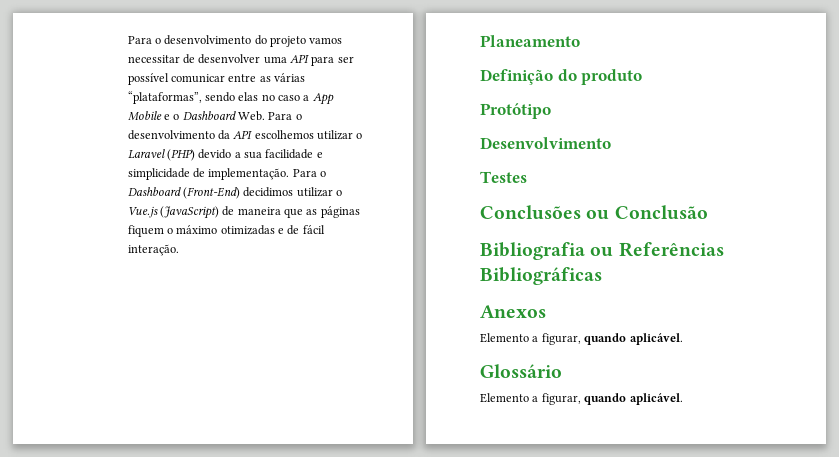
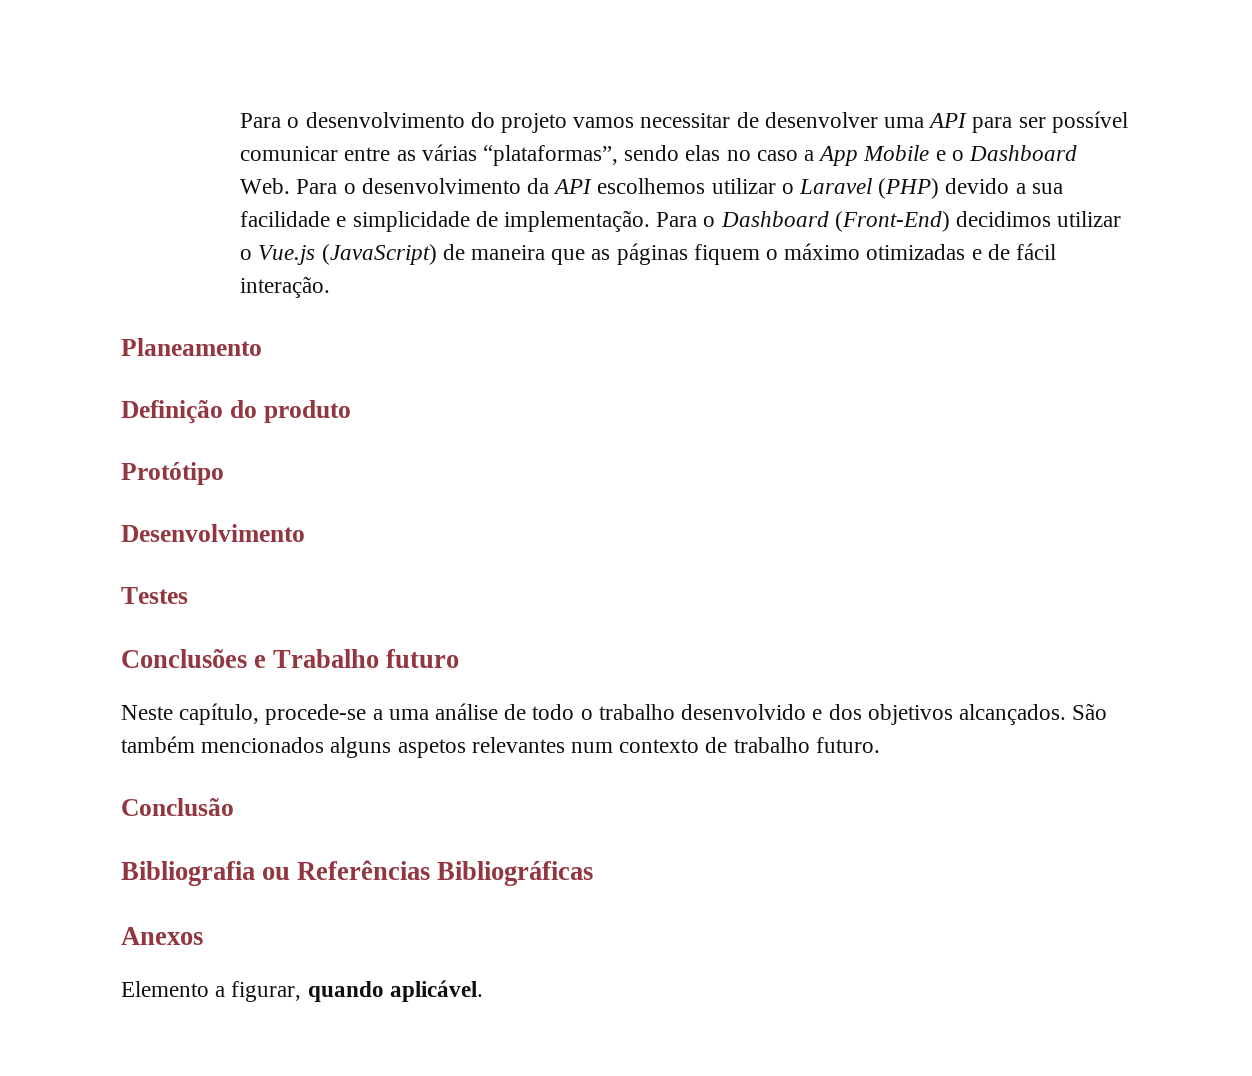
[586,210,610,220] ou -> [254,649,460,668] [121,703,1108,725] [121,736,880,758] e Trabalho futuro // Neste capítulo, procede-se a uma análise de todo o trabalho desenvolvido e dos objetivos alcançados. São também mencionados alguns aspetos relevantes num contexto de trabalho futuro. //
[480,364,562,378] [480,393,683,405] // Glossário // Elemento a figurar, quando aplicável. -> (483, 991) none

